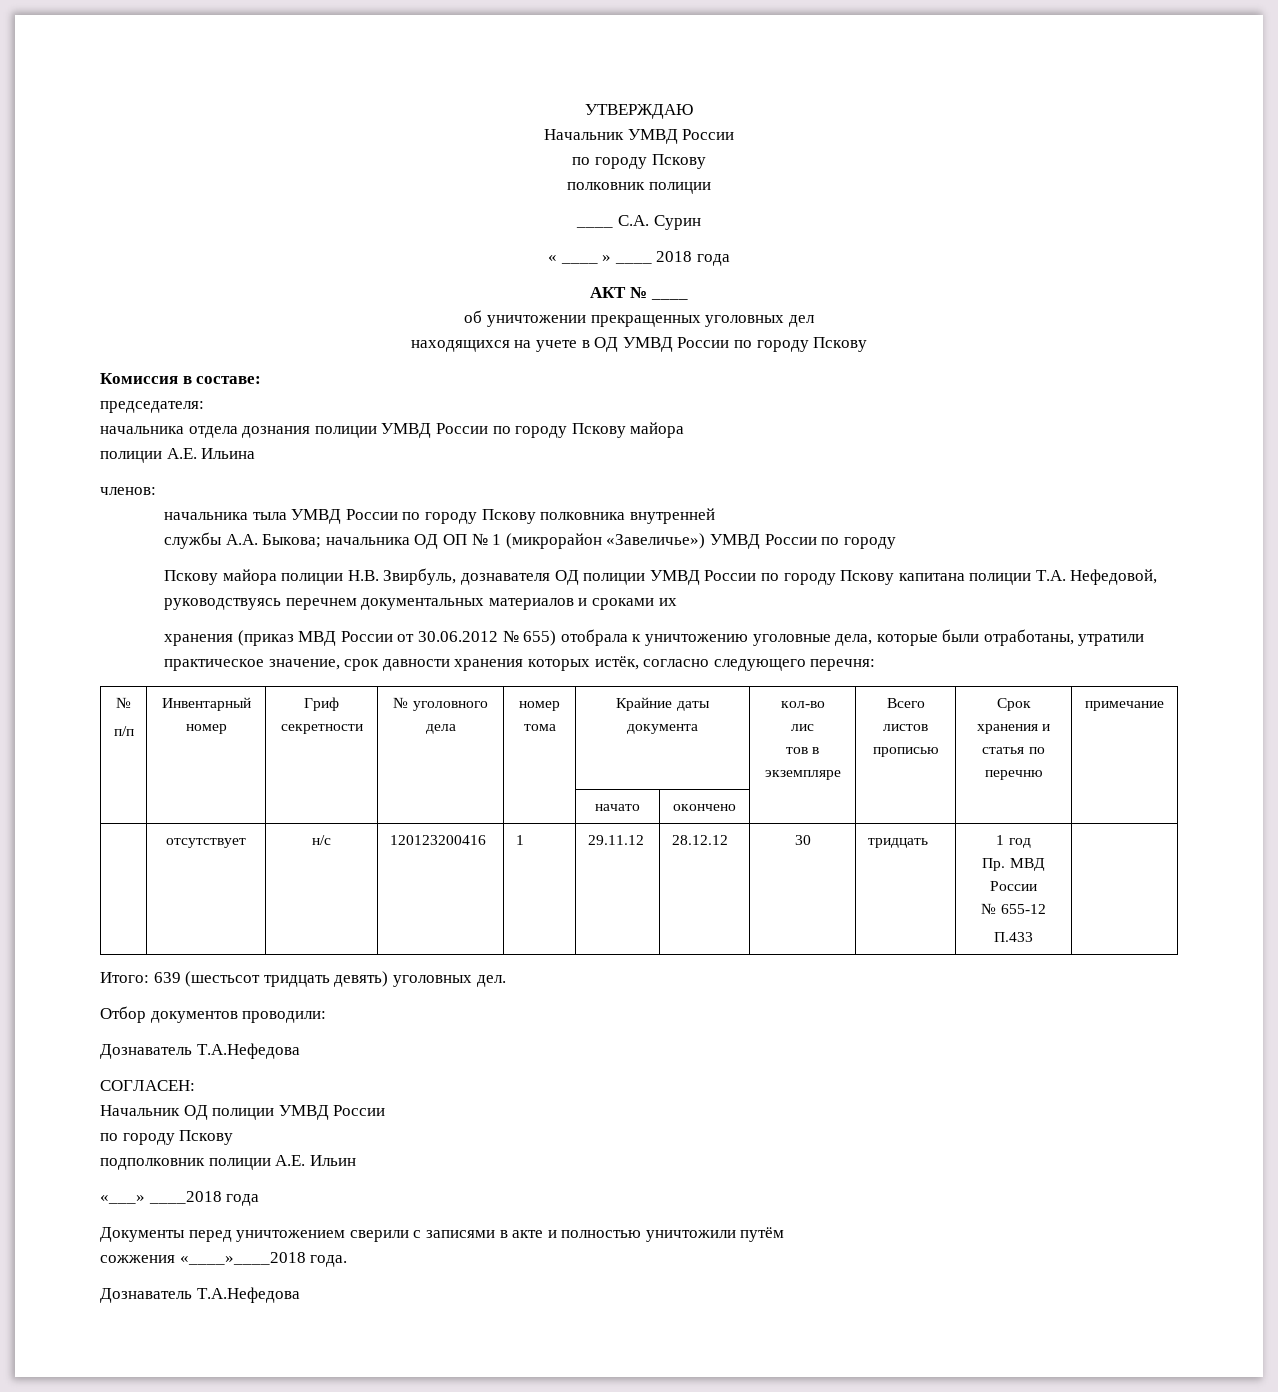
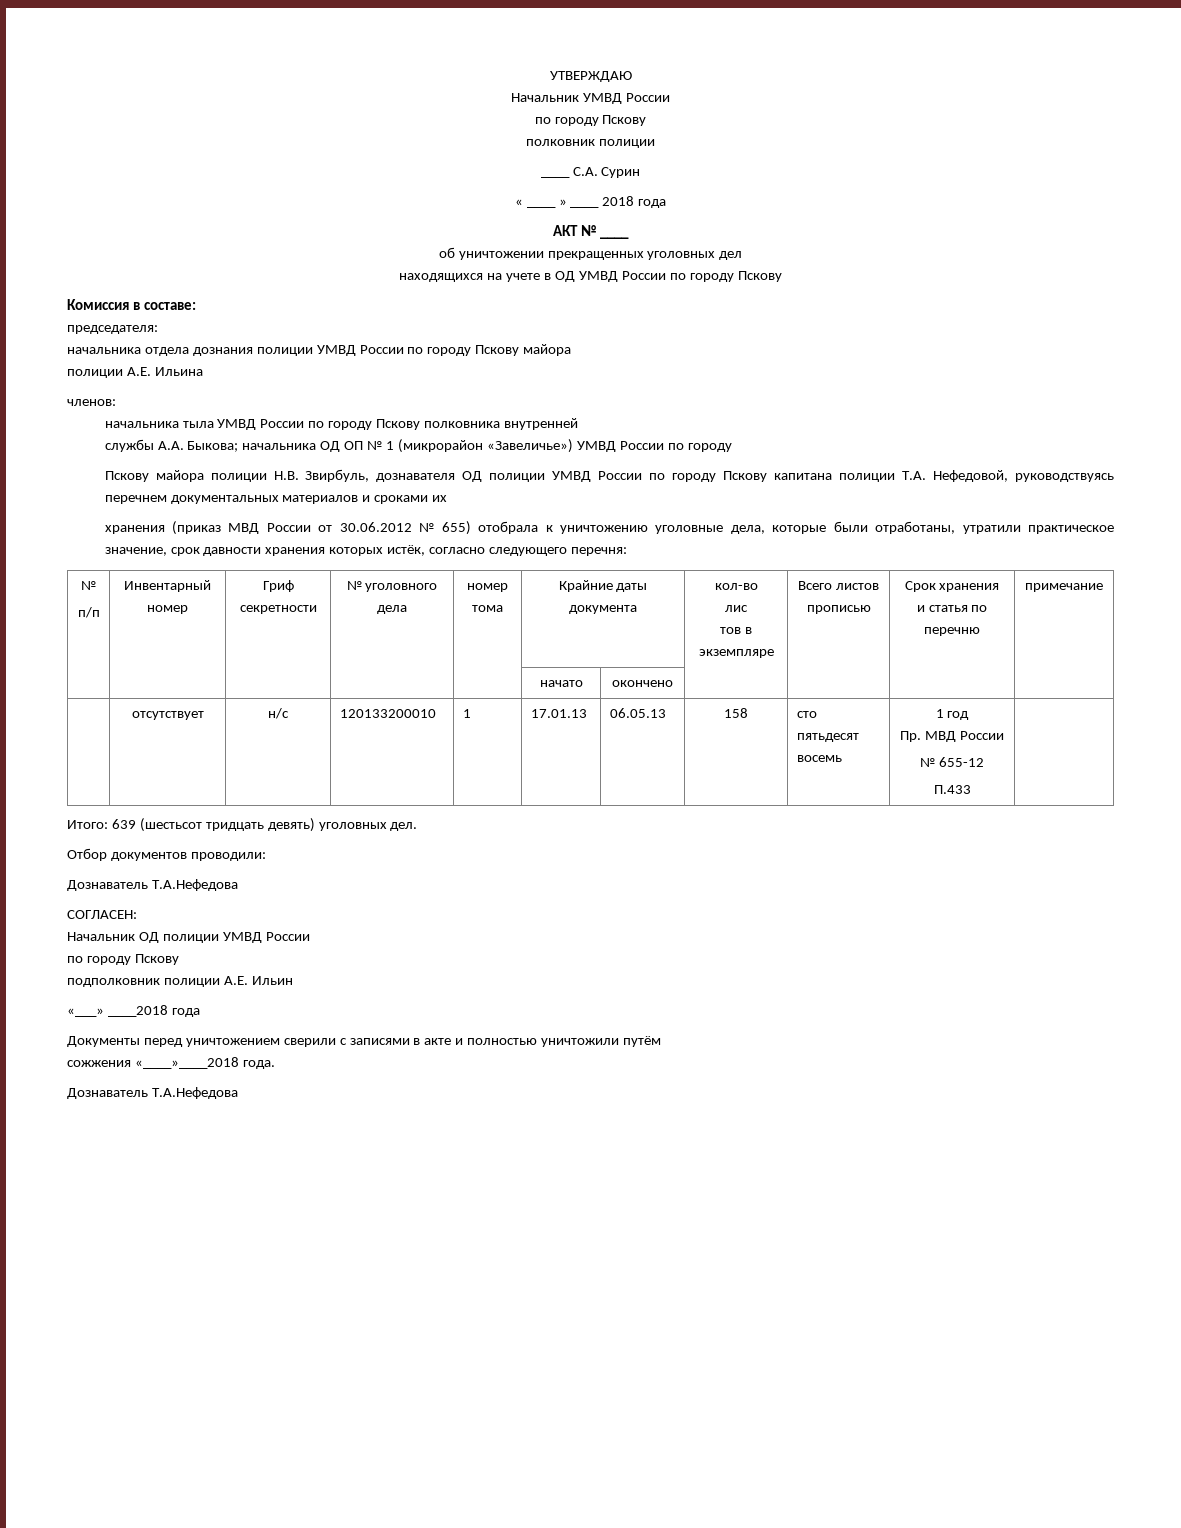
[389,835,486,845] [515,835,524,845] [587,835,644,845] [671,835,728,845] [794,835,811,845] [867,838,928,848] 120123200416 | 1 | 29.11.12 | 28.12.12 | 30 | тридцать -> [339,709,436,718] [462,709,471,718] [530,709,587,718] [609,708,666,718] [724,708,748,718] [796,711,817,718] [796,733,859,742] [796,755,842,762] 120133200010 | 1 | 17.01.13 | 06.05.13 | 158 | сто пятьдесят восемь

